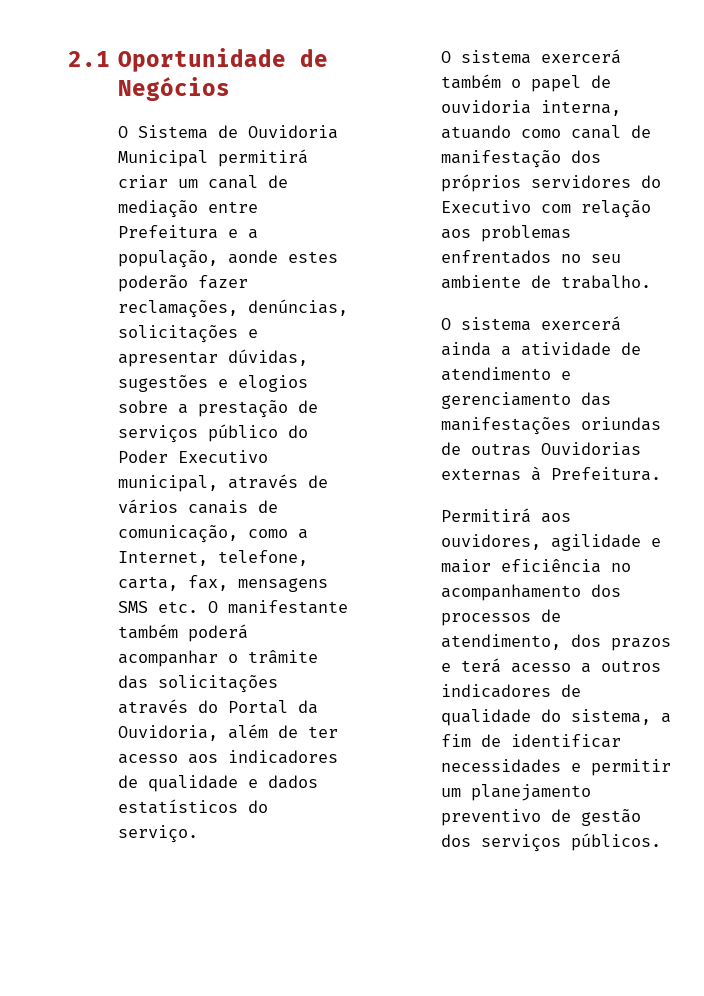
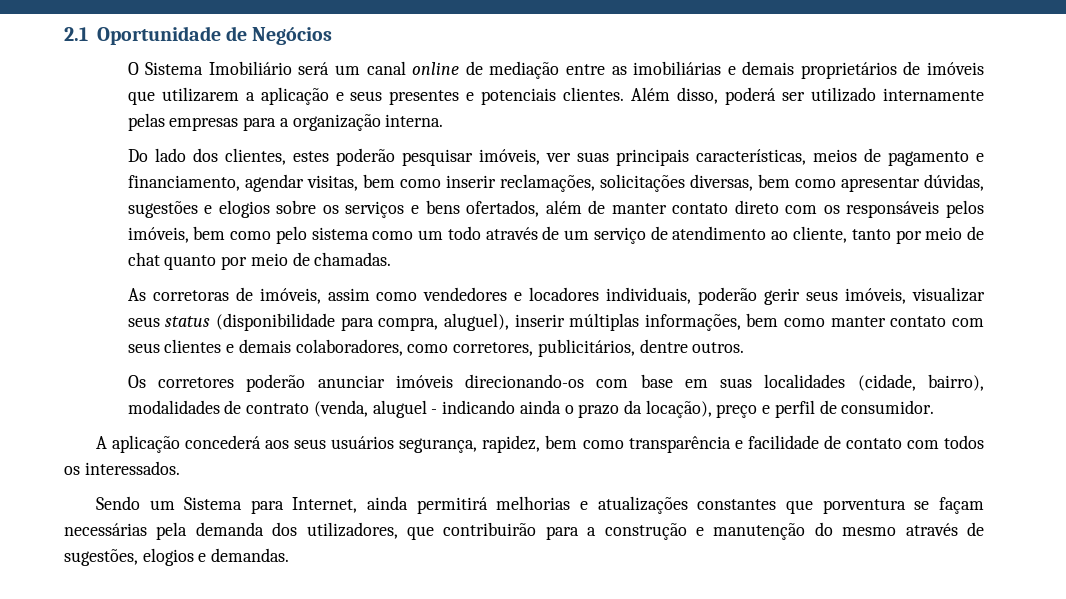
[217,125,338,139] [117,149,308,167] [117,175,168,189] de Ouvidoria Municipal permitirá criar -> [208,61,330,75] Imobiliário será
(258, 182) none -> [412,62,460,75] online
[117,225,258,239] [117,250,338,268] [117,275,248,292] [117,299,348,318] [117,325,258,343] Prefeitura e a população, aonde estes poderão fazer reclamações, denúncias, solicitações e -> [611,61,984,79] [127,87,984,105] [127,113,444,131] [127,148,985,166] [127,174,836,192] as imobiliárias e demais proprietários de imóveis que utilizarem a aplicação e seus presentes e potenciais clientes. Além disso, poderá ser utilizado internamente pelas empresas para a organização interna. // Do lado dos clientes, estes poderão pesquisar imóveis, ver suas principais características, meios de pagamento e financiamento, agendar visitas, bem como inserir reclamações, solicitações diversas, bem como
[177,400,318,418] [117,424,308,443] [117,450,268,463] [117,474,328,492] [117,499,278,514] [117,525,308,543] [117,550,308,566] [117,575,328,592] [117,600,348,614] [117,624,248,642] [117,650,318,667] [117,675,278,693] [117,699,318,714] [117,724,338,741] [117,750,338,764] [117,775,318,792] [117,799,268,814] [117,825,198,843] [440,49,621,64] [440,74,611,92] [440,100,621,116] [440,125,651,139] [440,150,601,168] [440,174,661,192] [440,200,651,218] [440,225,571,242] [440,250,621,264] [440,275,651,289] [440,316,621,331] [440,342,641,356] [440,367,571,381] [440,392,611,409] [440,417,661,435] [440,442,641,456] [440,466,661,481] [440,508,571,523] [440,534,661,551] [440,559,631,573] [440,584,621,601] [440,609,561,626] [440,634,671,651] [440,658,661,673] [440,684,581,698] [440,709,671,726] [440,734,621,748] [440,759,671,776] [440,784,591,801] [440,809,641,826] [440,833,661,852] a prestação de serviços público do Poder Executivo municipal, através de vários canais de comunicação, como a Internet, telefone, carta, fax, mensagens SMS etc. O manifestante também poderá acompanhar o trâmite das solicitações através do Portal da Ouvidoria, além de ter acesso aos indicadores de qualidade e dados estatísticos do serviço. // O sistema exercerá também o papel de ouvidoria interna, atuando como canal de manifestação dos próprios servidores do Executivo com relação aos problemas enfrentados no seu ambiente de trabalho. // O sistema exercerá ainda a atividade de atendimento e gerenciamento das manifestações oriundas de outras Ouvidorias externas à Prefeitura. // Permitirá aos ouvidores, agilidade e maior eficiência no acompanhamento dos processos de atendimento, dos prazos e terá acesso a outros indicadores de qualidade do sistema, a fim de identificar necessidades e permitir um planejamento preventivo de gestão dos serviços públicos. -> [322,200,984,218] [127,226,985,244] [127,252,392,270] [127,287,985,305] [127,313,985,331] [127,339,745,357] [127,374,984,392] [127,400,935,418] [95,435,984,453] [64,461,180,475] [95,496,985,514] [64,522,984,540] [64,548,290,566] os serviços e bens ofertados, além de manter contato direto com os responsáveis pelos imóveis, bem como pelo sistema como um todo através de um serviço de atendimento ao cliente, tanto por meio de chat quanto por meio de chamadas. // As corretoras de imóveis, assim como vendedores e locadores individuais, poderão gerir seus imóveis, visualizar seus status (disponibilidade para compra, aluguel), inserir múltiplas informações, bem como manter contato com seus clientes e demais colaboradores, como corretores, publicitários, dentre outros. // Os corretores poderão anunciar imóveis direcionando-os com base em suas localidades (cidade, bairro), modalidades de contrato (venda, aluguel - indicando ainda o prazo da locação), preço e perfil de consumidor. // A aplicação concederá aos seus usuários segurança, rapidez, bem como transparência e facilidade de contato com todos os interessados. // Sendo um Sistema para Internet, ainda permitirá melhorias e atualizações constantes que porventura se façam necessárias pela demanda dos utilizadores, que contribuirão para a construção e manutenção do mesmo através de sugestões, elogios e demandas.

